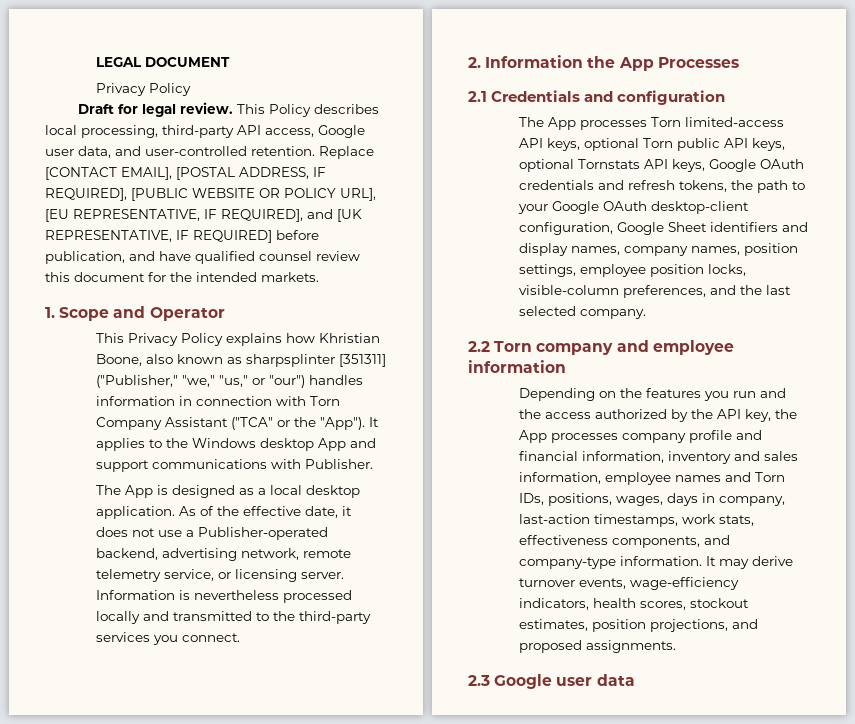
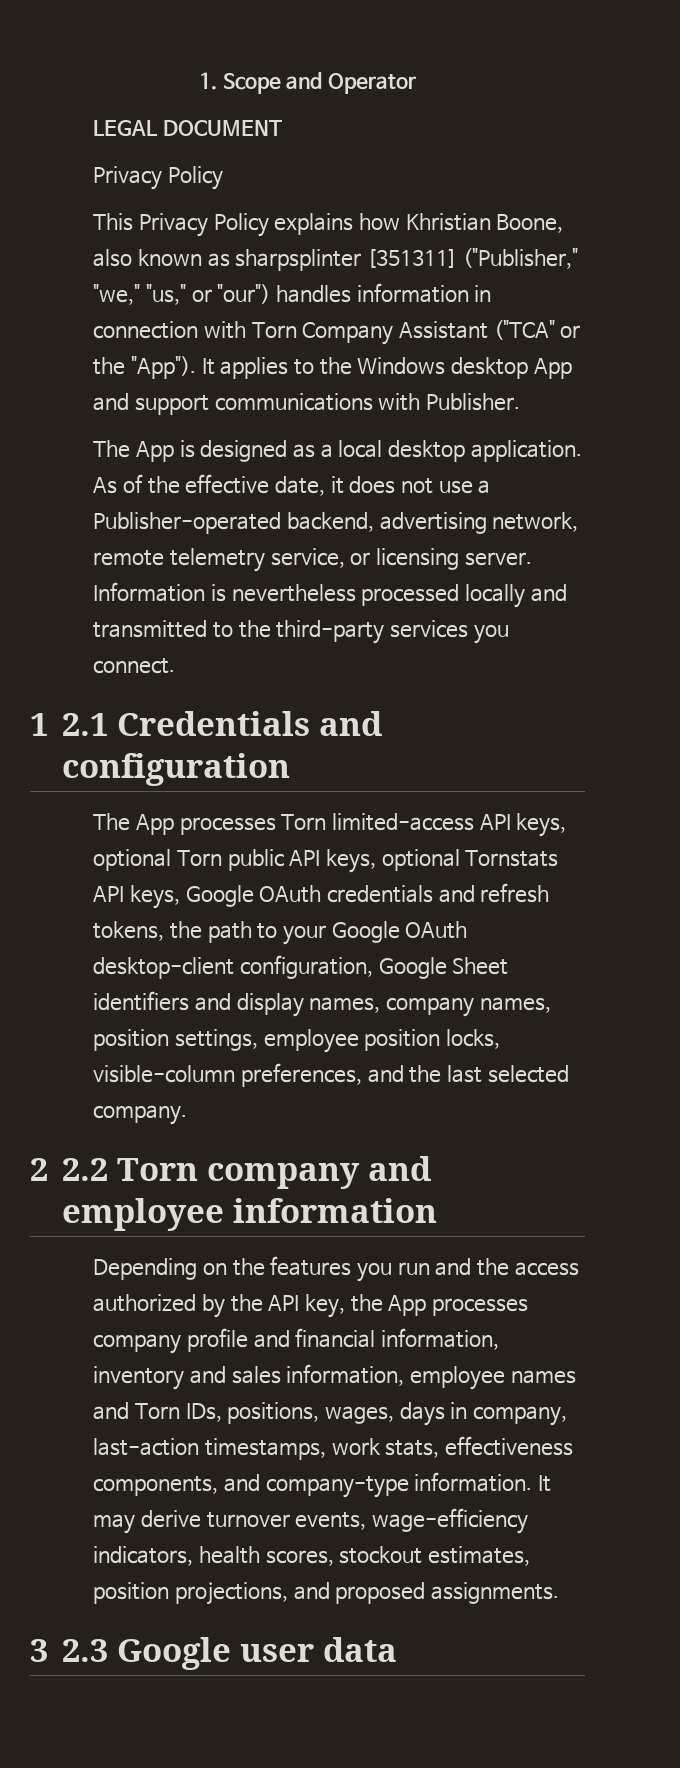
(96, 62) none -> [199,72,417,94] 1. Scope and Operator //
[78,102,380,117] [45,125,365,138] [45,146,374,159] [45,167,326,180] [45,188,376,201] [45,209,362,222] [45,230,319,243] [45,251,360,264] [45,272,319,282] [45,306,225,321] // Draft for legal review. This Policy describes local processing, third-party API access, Google user data, and user-controlled retention. Replace [CONTACT EMAIL], [POSTAL ADDRESS, IF REQUIRED], [PUBLIC WEBSITE OR POLICY URL], [EU REPRESENTATIVE, IF REQUIRED], and [UK REPRESENTATIVE, IF REQUIRED] before publication, and have qualified counsel review this document for the intended markets. // 1. Scope and Operator -> (224, 178) none
[468,55,739,71] 2. Information the App Processes // -> [30,713,48,736] 1
(647, 314) none -> [30,1158,48,1181] 2
(677, 646) none -> [30,1639,48,1662] 3

